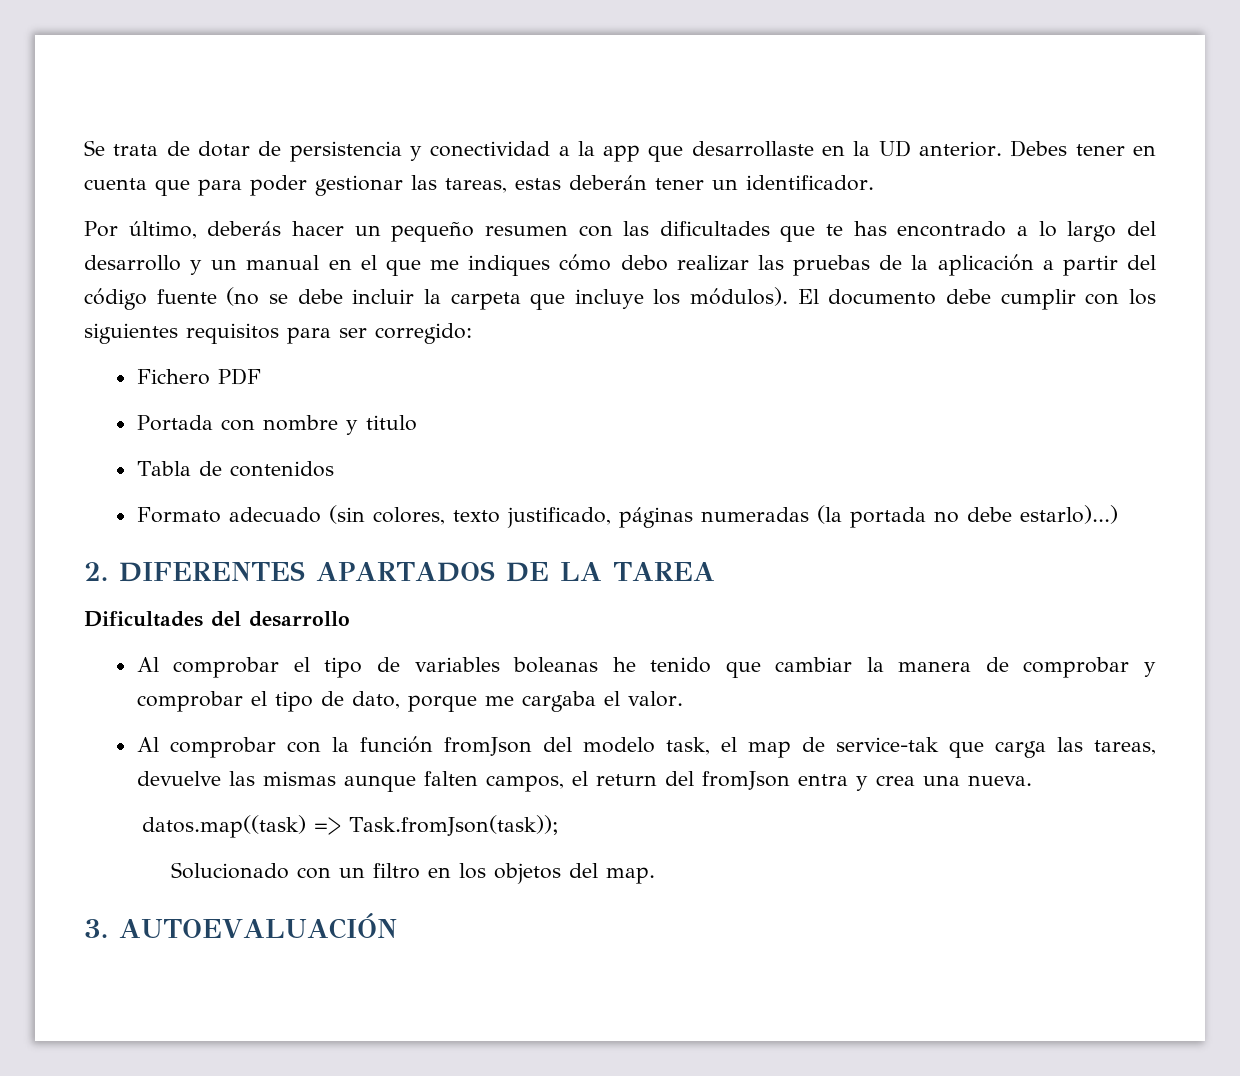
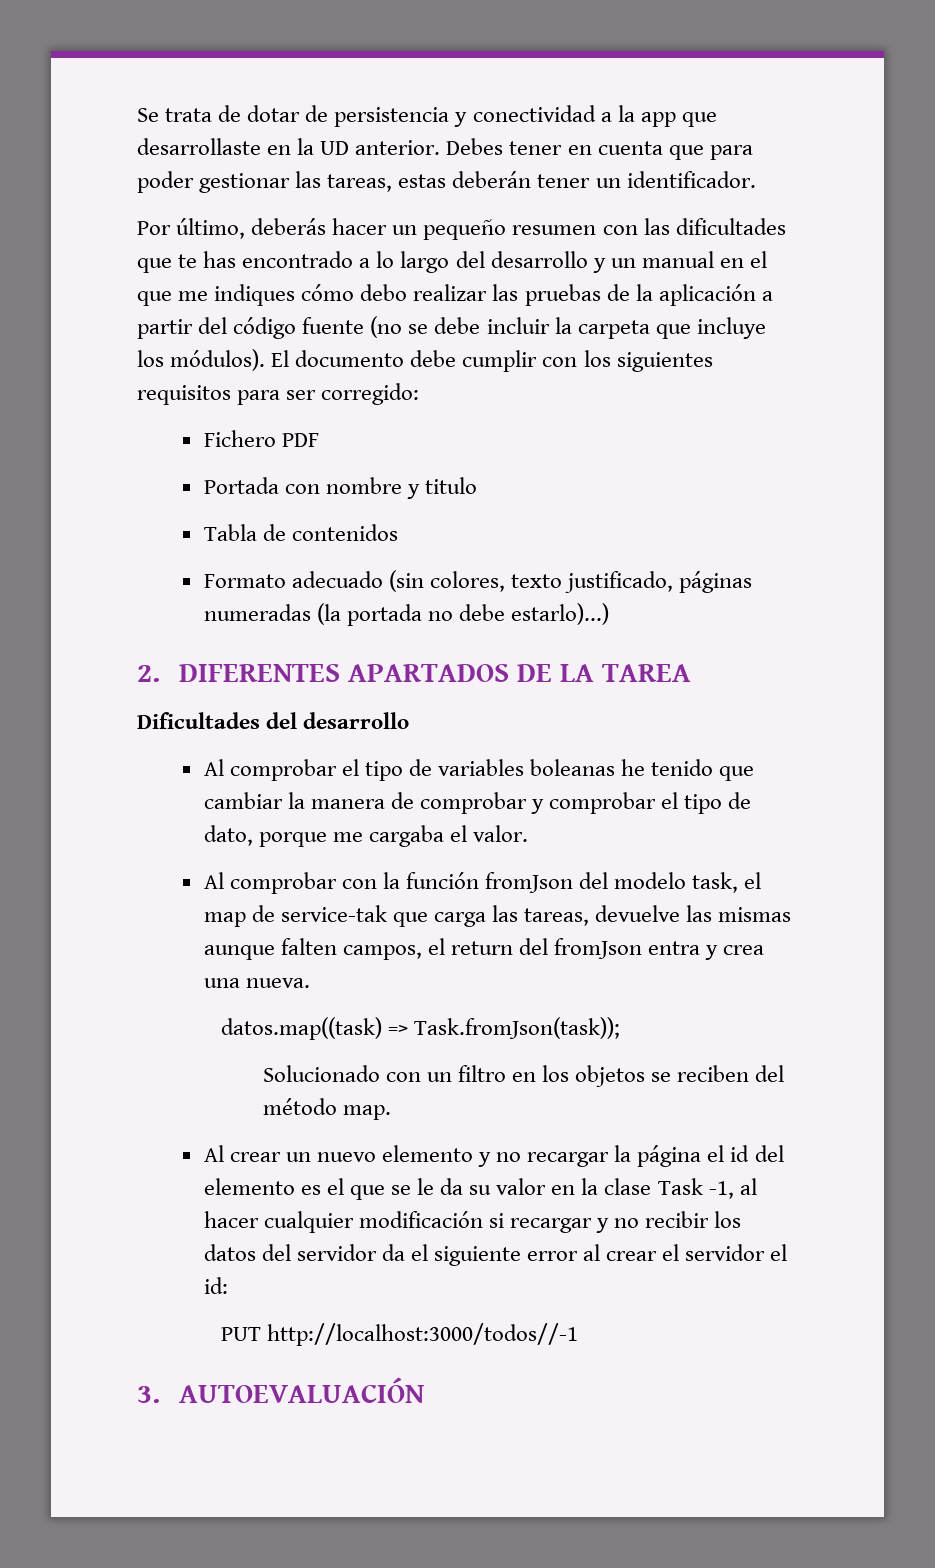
[569,863,656,884] del map. -> [651,1065,785,1082] [262,1098,391,1120] [203,1145,784,1167] [203,1178,757,1200] [203,1211,742,1233] [203,1244,788,1266] [203,1277,228,1294] [220,1323,578,1346] se reciben del método map. // Al crear un nuevo elemento y no recargar la página el id del elemento es el que se le da su valor en la clase Task -1, al hacer cualquier modificación si recargar y no recibir los datos del servidor da el siguiente error al crear el servidor el id: // PUT http://localhost:3000/todos//-1

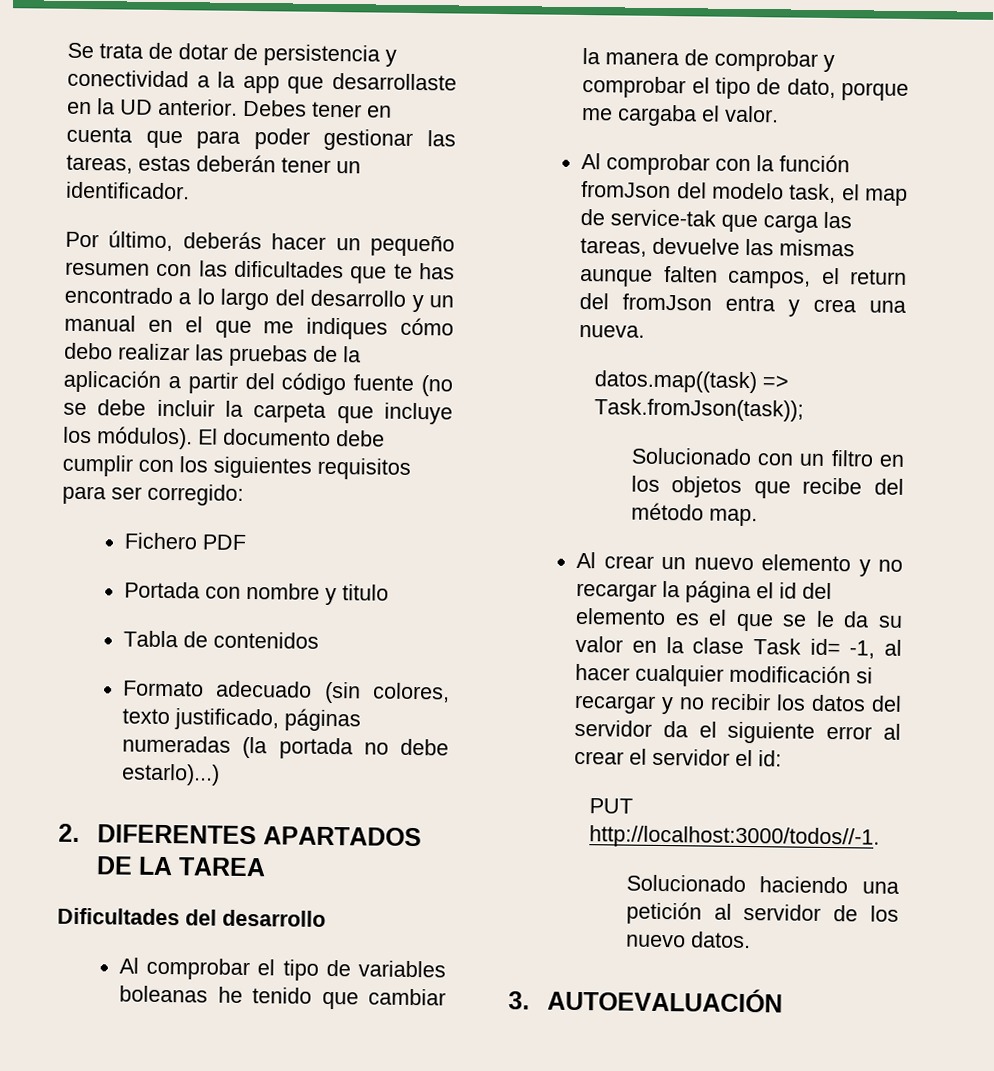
[651,1065,750,1082] se reciben -> [753,477,863,499] que recibe
(703, 1186) none -> [809,638,841,656] id=
[266,1323,578,1346] http://localhost:3000/todos//-1 -> [588,825,880,850] [625,874,899,894] [625,901,899,925] [625,931,751,949] http://localhost:3000/todos//-1. // Solucionado haciendo una petición al servidor de los nuevo datos.

